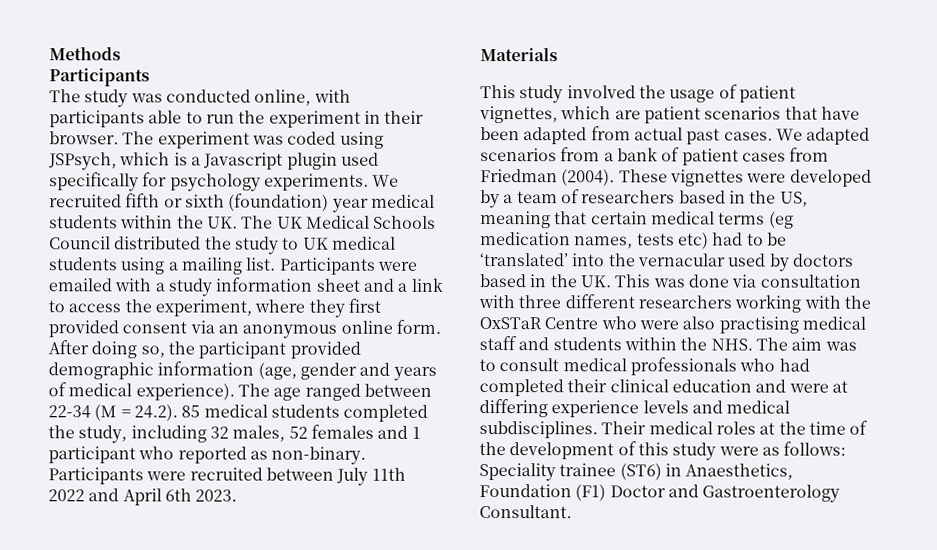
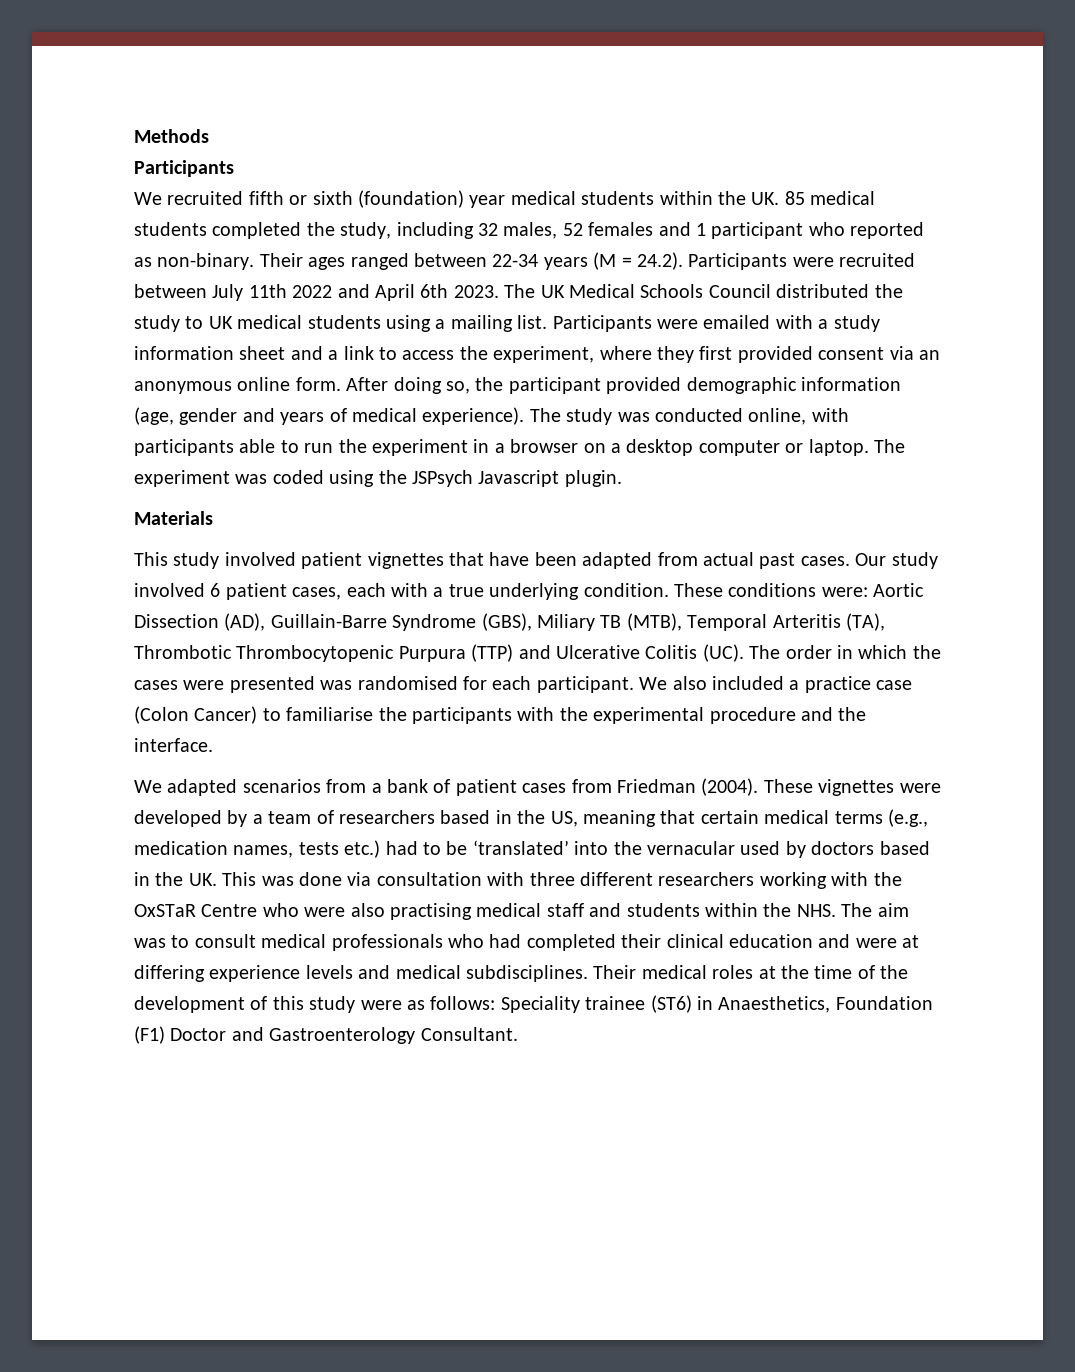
[49,89,351,108] [49,110,425,128] [49,131,384,149] [48,152,379,171] [49,172,369,192] The study was conducted online, with participants able to run the experiment in their browser. The experiment was coded using JSPsych, which is a Javascript plugin used specifically for psychology experiments. -> (234, 168) none
(238, 222) none -> [784,191,876,205] [134,222,925,239] [134,252,916,270] [134,284,499,301] 85 medical students completed the study, including 32 males, 52 females and 1 participant who reported as non-binary. Their ages ranged between 22-34 years (M = 24.2). Participants were recruited between July 11th 2022 and April 6th 2023.
[273,383,432,401] [48,404,429,422] [48,424,421,444] [48,446,367,465] [48,467,406,486] [48,488,238,506] [480,47,558,62] [480,84,796,104] [479,106,782,124] age ranged between 22-34 (M = 24.2). 85 medical students completed the study, including 32 males, 52 females and 1 participant who reported as non-binary. Participants were recruited between July 11th 2022 and April 6th 2023. // Materials // This study involved the usage of patient vignettes, which are patient scenarios -> [566,408,849,425] [134,439,905,456] [134,470,622,487] [134,511,213,525] [134,552,444,569] study was conducted online, with participants able to run the experiment in a browser on a desktop computer or laptop. The experiment was coded using the JSPsych Javascript plugin. // Materials // This study involved patient vignettes
(773, 136) none -> [855,552,938,569] [134,583,925,600] [134,613,885,631] [134,644,941,662] [134,676,913,693] [134,706,867,724] [134,738,213,752] Our study involved 6 patient cases, each with a true underlying condition. These conditions were: Aortic Dissection (AD), Guillain-Barre Syndrome (GBS), Miliary TB (MTB), Temporal Arteritis (TA), Thrombotic Thrombocytopenic Purpura (TTP) and Ulcerative Colitis (UC). The order in which the cases were presented was randomised for each participant. We also included a practice case (Colon Cancer) to familiarise the participants with the experimental procedure and the interface. //
[768,211,794,229] (eg -> [887,809,928,827] (e.g.,
[677,232,709,250] etc) -> [344,840,381,858] etc.)

